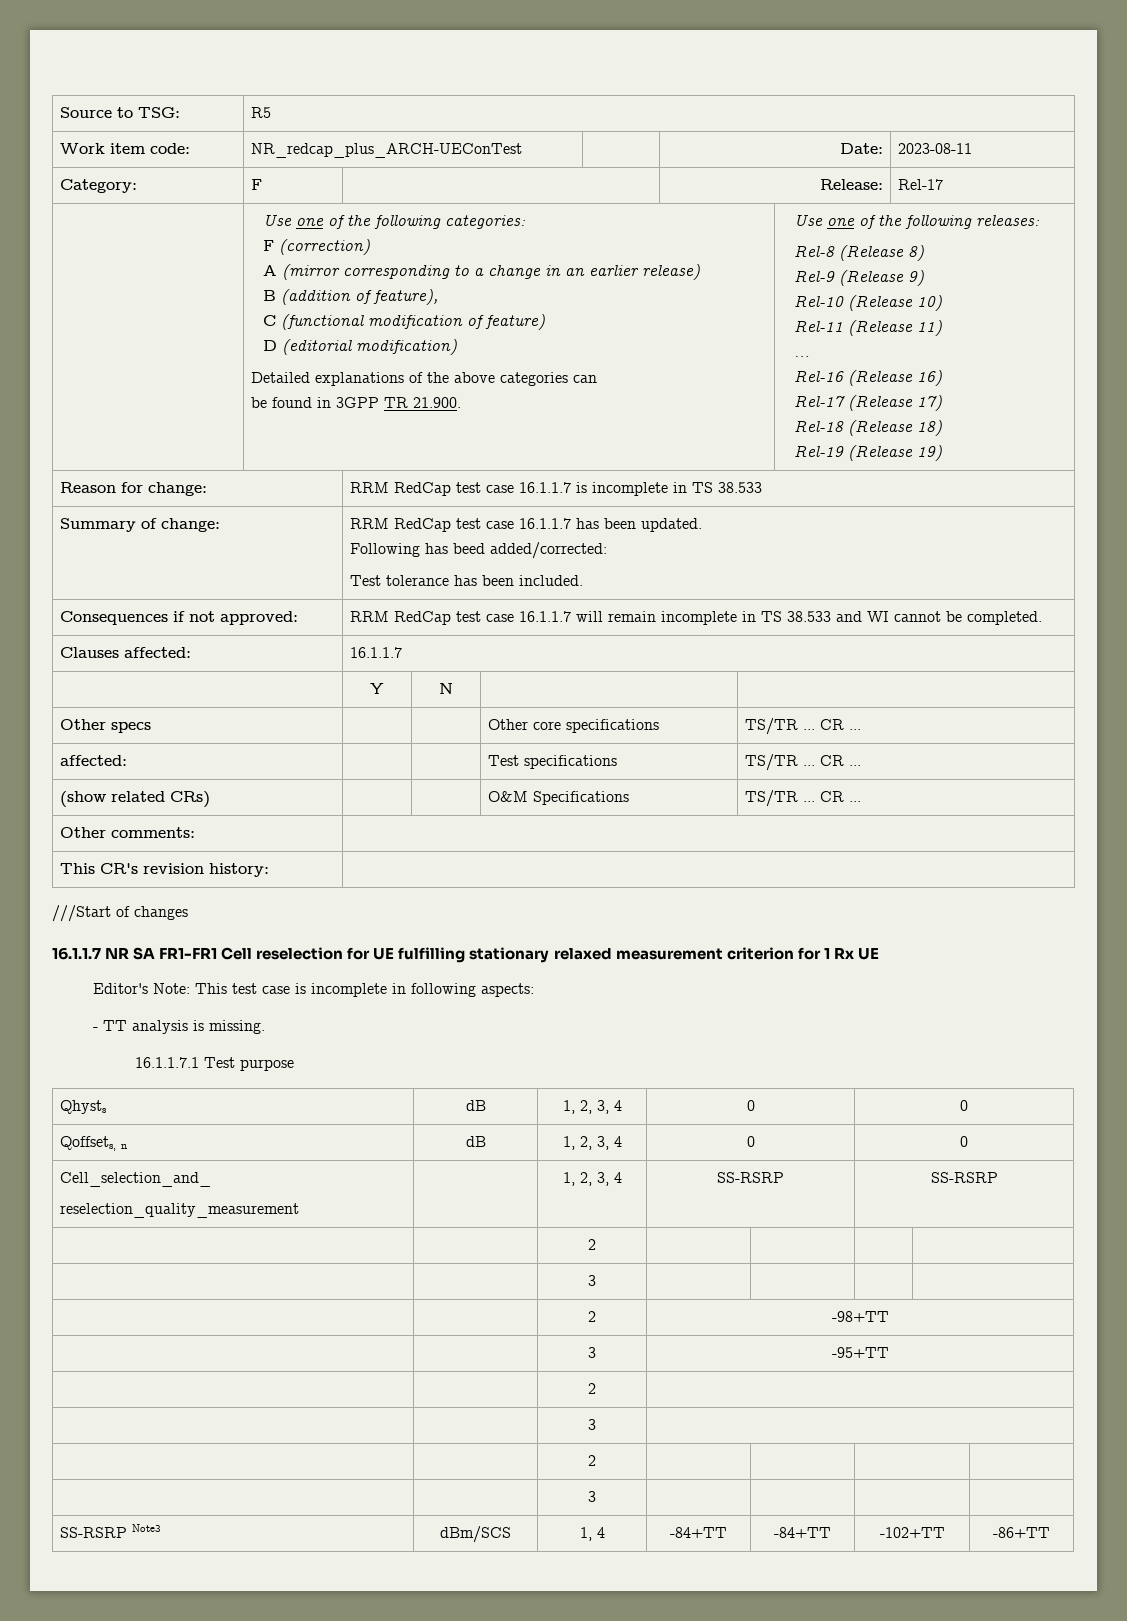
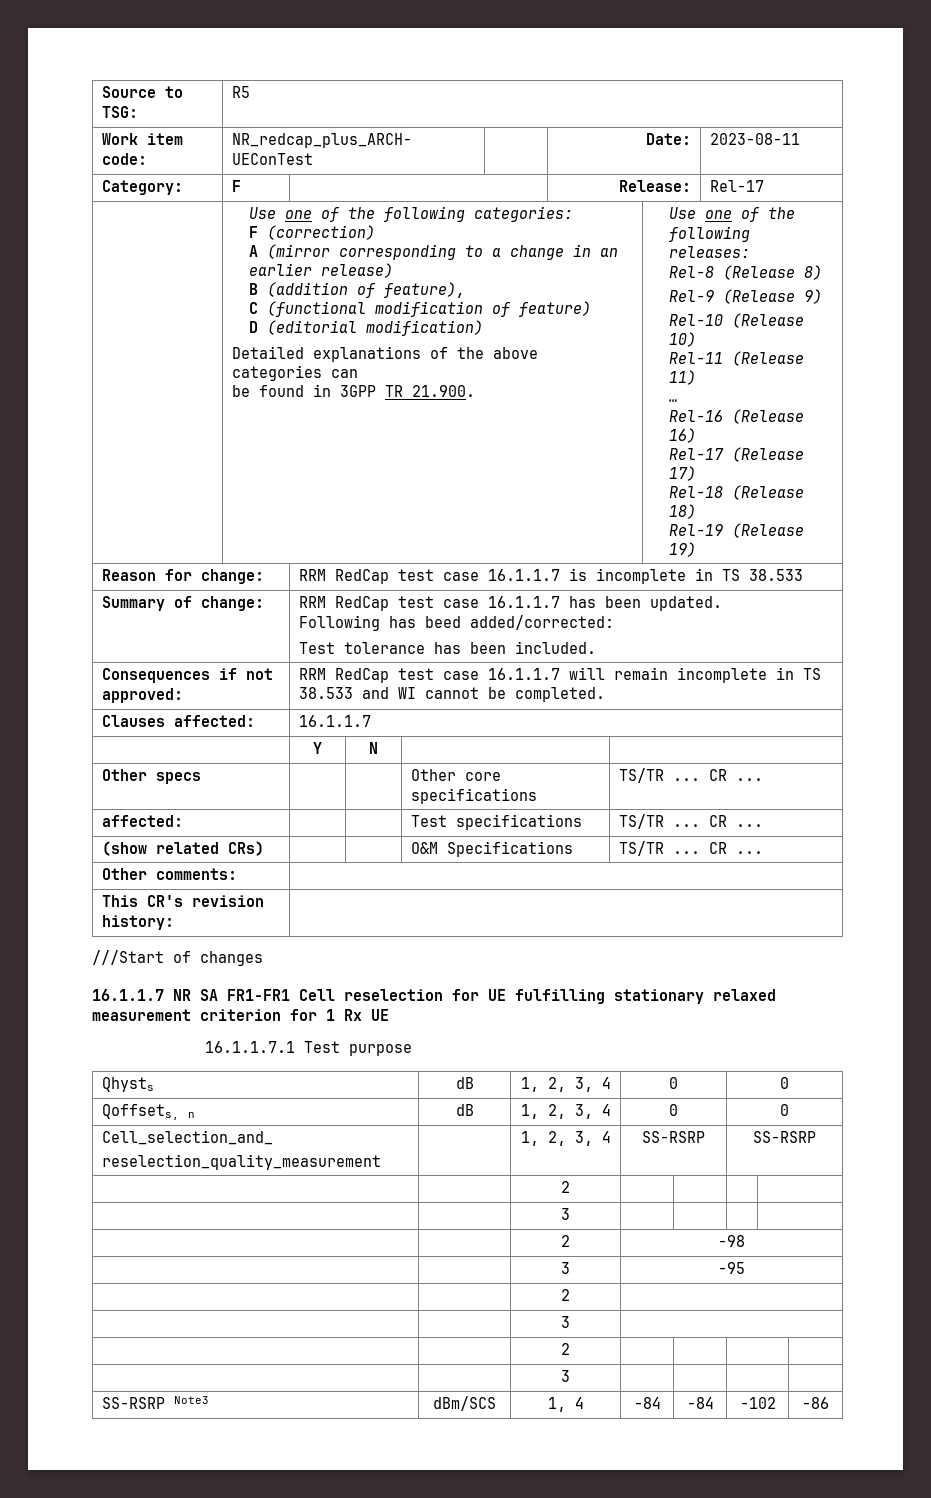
[93,983,535,997] [93,1020,266,1034] // Editor's Note: This test case is incomplete in following aspects: // - TT analysis is missing. -> (389, 1015) none
[831,1311,889,1322] [588,1347,596,1358] [831,1347,889,1358] -98+TT // | | 3 | -95+TT -> [718,1235,745,1247] [561,1262,570,1274] [718,1262,745,1274] -98 // | | 3 | -95
[670,1527,727,1538] [774,1527,831,1538] [879,1527,945,1538] [993,1527,1050,1538] -84+TT | -84+TT | -102+TT | -86+TT -> [633,1397,661,1409] [686,1397,714,1409] [739,1397,776,1409] [802,1397,829,1409] -84 | -84 | -102 | -86

